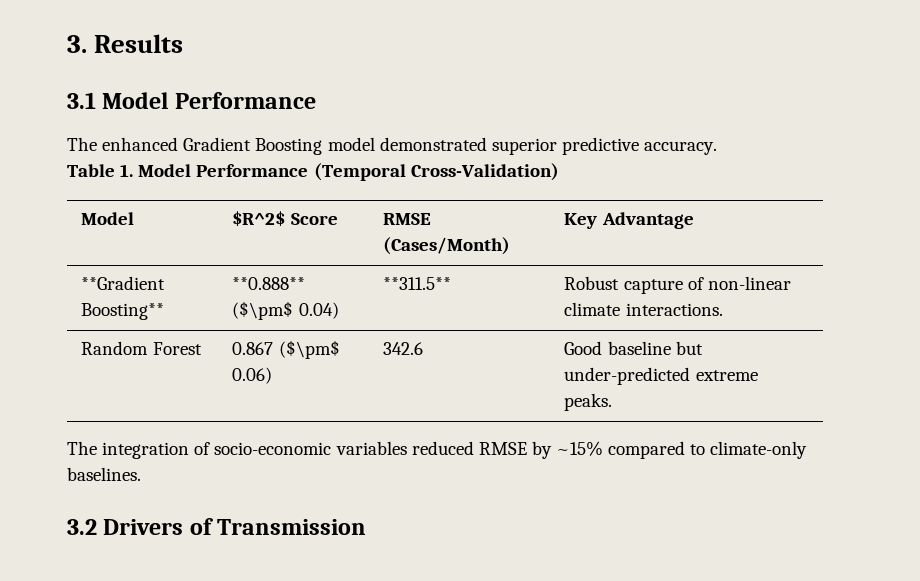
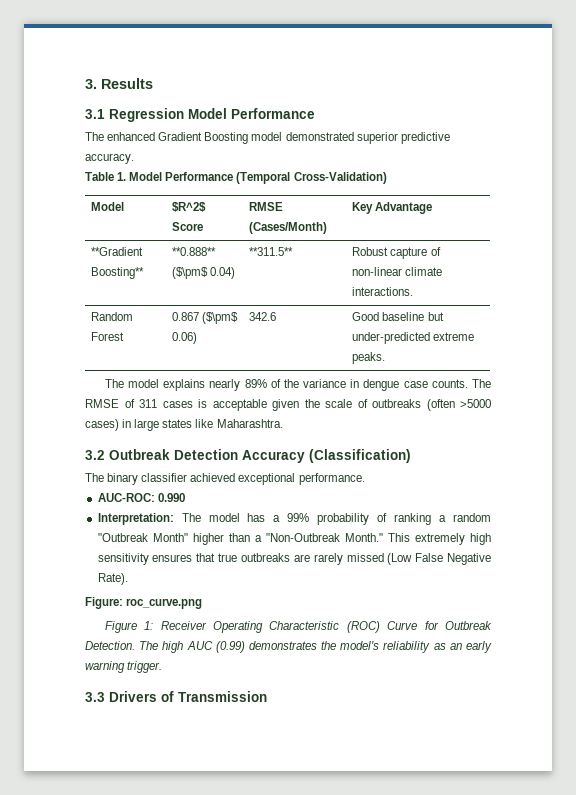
(96, 100) none -> [109,108,184,122] Regression
[102,441,808,459] [67,467,141,481] [67,519,97,535] integration of socio-economic variables reduced RMSE by ~15% compared to climate-only baselines. // 3.2 -> [128,379,491,391] [85,399,491,411] [85,419,283,431] [85,449,411,463] [85,473,365,485] [97,493,185,502] [97,513,491,525] [97,533,491,545] [97,553,491,565] [97,573,128,585] [85,597,203,609] [104,621,492,633] [85,641,493,653] [85,661,163,673] [85,692,105,702] model explains nearly 89% of the variance in dengue case counts. The RMSE of 311 cases is acceptable given the scale of outbreaks (often >5000 cases) in large states like Maharashtra. // 3.2 Outbreak Detection Accuracy (Classification) // The binary classifier achieved exceptional performance. // AUC-ROC: 0.990 // Interpretation: The model has a 99% probability of ranking a random "Outbreak Month" higher than a "Non-Outbreak Month." This extremely high sensitivity ensures that true outbreaks are rarely missed (Low False Negative Rate). // Figure: roc_curve.png // Figure 1: Receiver Operating Characteristic (ROC) Curve for Outbreak Detection. The high AUC (0.99) demonstrates the model's reliability as an early warning trigger. // 3.3

